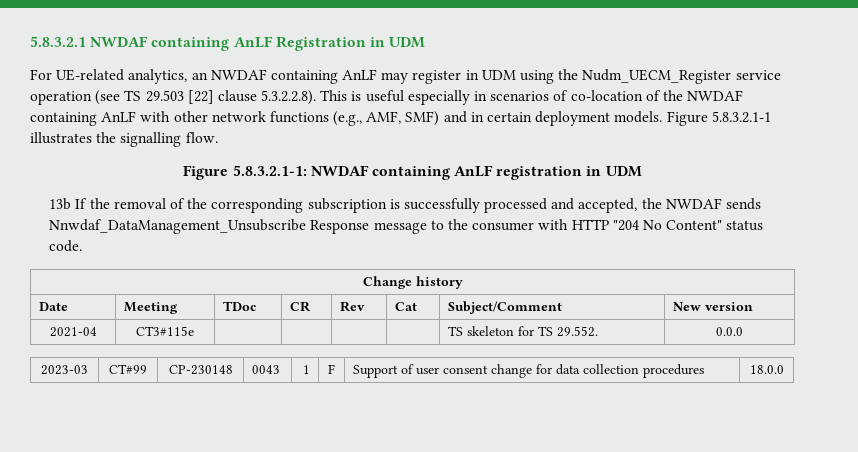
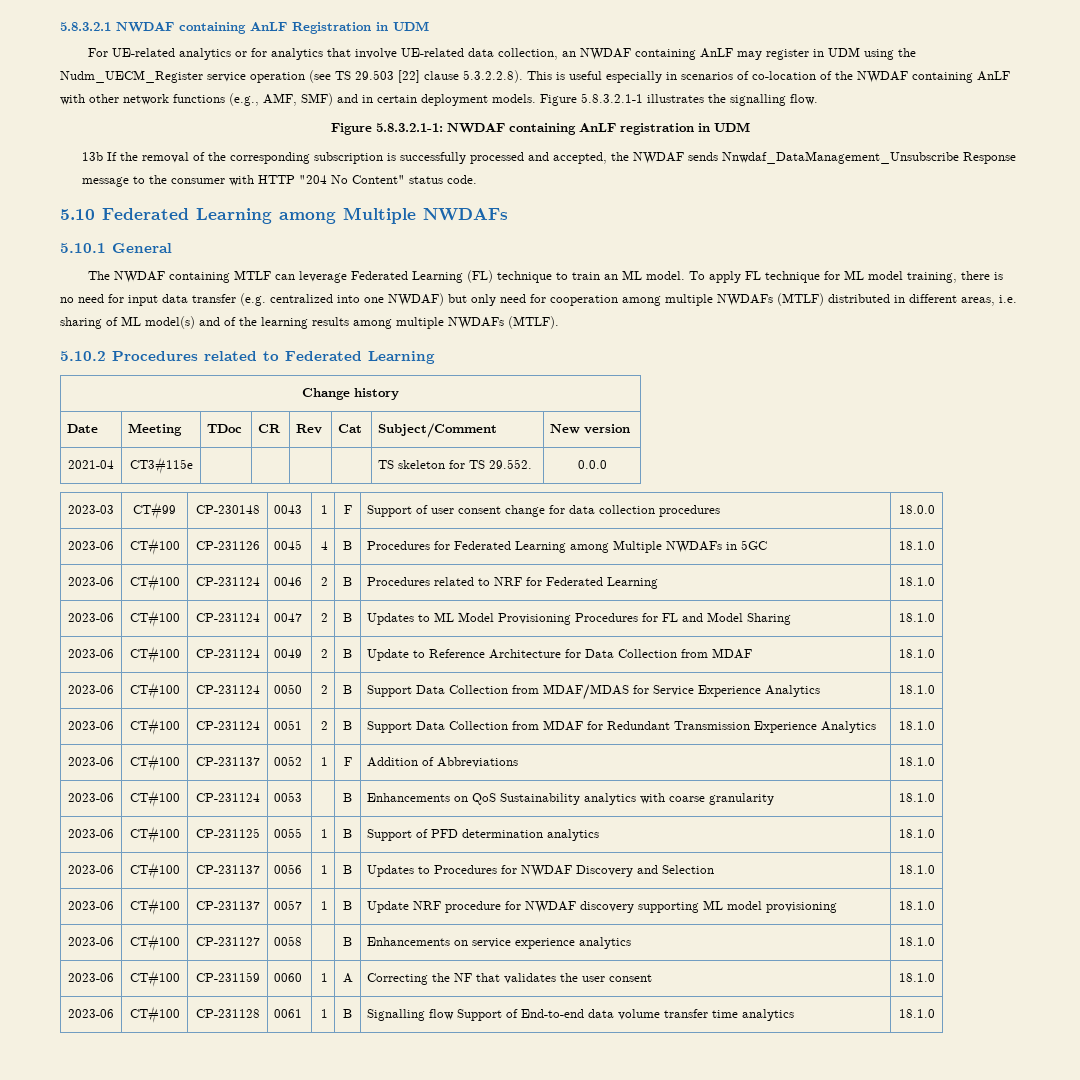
[128,69,188,84] analytics, -> [179,48,559,60] analytics or for analytics that involve UE-related data collection,
(83, 246) none -> [60,207,508,224] [60,243,172,253] [88,270,1004,283] [60,293,1017,306] [60,316,559,329] [60,351,435,364] // 5.10 Federated Learning among Multiple NWDAFs // 5.10.1 General // The NWDAF containing MTLF can leverage Federated Learning (FL) technique to train an ML model. To apply FL technique for ML model training, there is no need for input data transfer (e.g. centralized into one NWDAF) but only need for cooperation among multiple NWDAFs (MTLF) distributed in different areas, i.e. sharing of ML model(s) and of the learning results among multiple NWDAFs (MTLF). // 5.10.2 Procedures related to Federated Learning
(784, 369) none -> [68,541,114,550] [129,538,180,555] [195,541,260,550] [274,540,303,550] [320,541,328,550] [343,541,352,550] [367,540,768,553] [898,541,935,550] [68,577,114,586] [129,574,180,591] [195,577,260,586] [274,577,303,586] [320,577,328,586] [343,577,352,586] [367,577,659,589] [898,577,935,586] [68,613,114,622] [129,610,180,627] [195,613,260,622] [274,613,303,622] [320,613,328,622] [343,613,352,622] [367,612,792,625] [898,613,935,622] [68,649,114,658] [129,646,180,663] [195,649,260,658] [274,649,303,658] [320,649,328,658] [343,649,352,658] [367,648,753,661] [898,649,935,658] [68,685,114,694] [129,682,180,699] [195,685,260,694] [274,684,303,694] [320,685,328,694] [343,685,352,694] [367,684,821,700] [898,685,935,694] [68,721,114,730] [129,718,180,735] [195,721,260,730] [274,720,303,730] [320,721,328,730] [343,721,352,730] [367,720,877,733] [898,721,935,730] [68,757,114,766] [129,754,180,771] [195,757,260,766] [274,756,303,766] [320,757,328,766] [343,757,352,766] [367,757,519,768] [898,757,935,766] [68,793,114,802] [129,790,180,807] [195,793,260,802] [274,792,303,802] [343,793,352,802] [367,793,775,805] [898,793,935,802] [68,829,114,838] [129,826,180,843] [195,828,260,838] [274,828,303,838] [320,829,328,838] [343,829,352,838] [367,829,600,841] [898,829,935,838] [68,865,114,874] [129,862,180,879] [195,865,260,874] [274,864,303,874] [320,865,328,874] [343,865,352,874] [367,865,715,877] [898,865,935,874] [68,901,114,910] [129,898,180,915] [195,901,260,910] [274,900,303,910] [320,901,328,910] [343,901,352,910] [367,900,838,913] [898,901,935,910] [68,937,114,946] [129,934,180,951] [195,937,260,946] [274,936,303,946] [343,937,352,946] [367,937,632,949] [898,937,935,946] [68,973,114,982] [129,970,180,987] [195,972,260,982] [274,973,303,982] [320,973,328,982] [342,973,353,983] [367,973,653,985] [898,973,935,982] [68,1009,114,1018] [129,1006,180,1023] [195,1009,260,1018] [274,1009,303,1018] [320,1009,328,1018] [343,1009,352,1018] [367,1009,795,1021] [898,1009,935,1018] // 2023-06 | CT#100 | CP-231126 | 0045 | 4 | B | Procedures for Federated Learning among Multiple NWDAFs in 5GC | 18.1.0 // 2023-06 | CT#100 | CP-231124 | 0046 | 2 | B | Procedures related to NRF for Federated Learning | 18.1.0 // 2023-06 | CT#100 | CP-231124 | 0047 | 2 | B | Updates to ML Model Provisioning Procedures for FL and Model Sharing | 18.1.0 // 2023-06 | CT#100 | CP-231124 | 0049 | 2 | B | Update to Reference Architecture for Data Collection from MDAF | 18.1.0 // 2023-06 | CT#100 | CP-231124 | 0050 | 2 | B | Support Data Collection from MDAF/MDAS for Service Experience Analytics | 18.1.0 // 2023-06 | CT#100 | CP-231124 | 0051 | 2 | B | Support Data Collection from MDAF for Redundant Transmission Experience Analytics | 18.1.0 // 2023-06 | CT#100 | CP-231137 | 0052 | 1 | F | Addition of Abbreviations | 18.1.0 // 2023-06 | CT#100 | CP-231124 | 0053 | | B | Enhancements on QoS Sustainability analytics with coarse granularity | 18.1.0 // 2023-06 | CT#100 | CP-231125 | 0055 | 1 | B | Support of PFD determination analytics | 18.1.0 // 2023-06 | CT#100 | CP-231137 | 0056 | 1 | B | Updates to Procedures for NWDAF Discovery and Selection | 18.1.0 // 2023-06 | CT#100 | CP-231137 | 0057 | 1 | B | Update NRF procedure for NWDAF discovery supporting ML model provisioning | 18.1.0 // 2023-06 | CT#100 | CP-231127 | 0058 | | B | Enhancements on service experience analytics | 18.1.0 // 2023-06 | CT#100 | CP-231159 | 0060 | 1 | A | Correcting the NF that validates the user consent | 18.1.0 // 2023-06 | CT#100 | CP-231128 | 0061 | 1 | B | Signalling flow Support of End-to-end data volume transfer time analytics | 18.1.0

